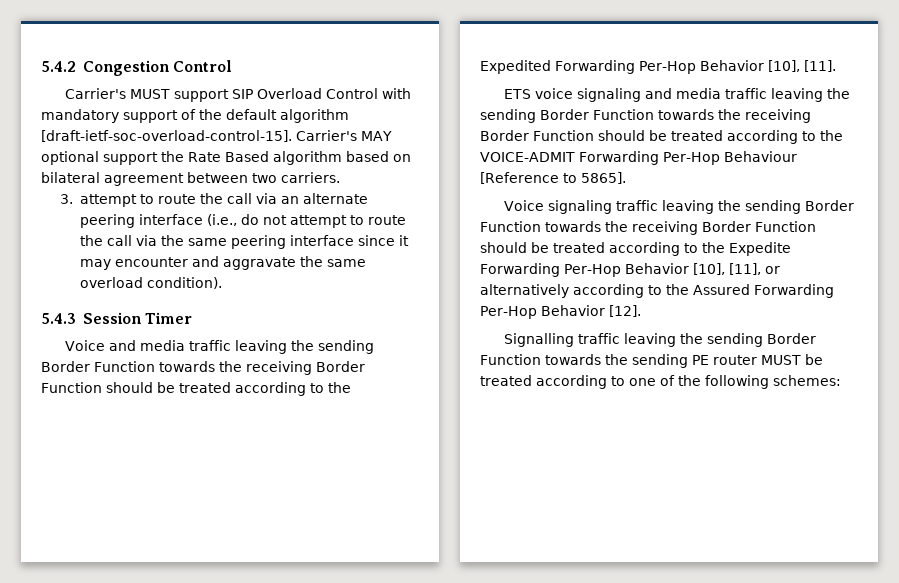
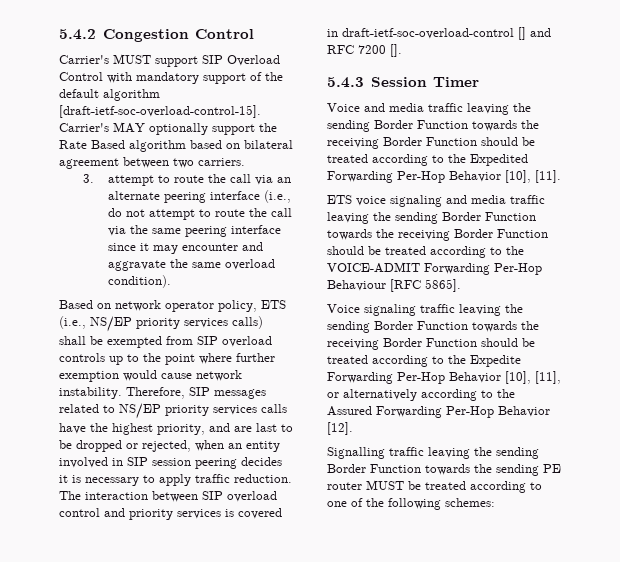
[41,151,99,165] optional -> [149,123,208,135] optionally
(222, 283) none -> [59,300,286,312] [59,316,263,332] [59,336,272,348] [59,353,275,365] [59,370,242,382] [59,387,266,399] [59,403,287,419] [59,423,293,435] [59,440,280,452] [59,457,282,469] [59,474,292,486] [59,491,277,502] [59,508,282,520] [327,27,551,40] [327,44,402,57] // Based on network operator policy, ETS (i.e., NS/EP priority services calls) shall be exempted from SIP overload controls up to the point where further exemption would cause network instability. Therefore, SIP messages related to NS/EP priority services calls have the highest priority, and are last to be dropped or rejected, when an entity involved in SIP session peering decides it is necessary to apply traffic reduction. The interaction between SIP overload control and priority services is covered in draft-ietf-soc-overload-control [] and RFC 7200 [].
[480,172,577,184] [Reference to -> [390,279,421,292] [RFC

